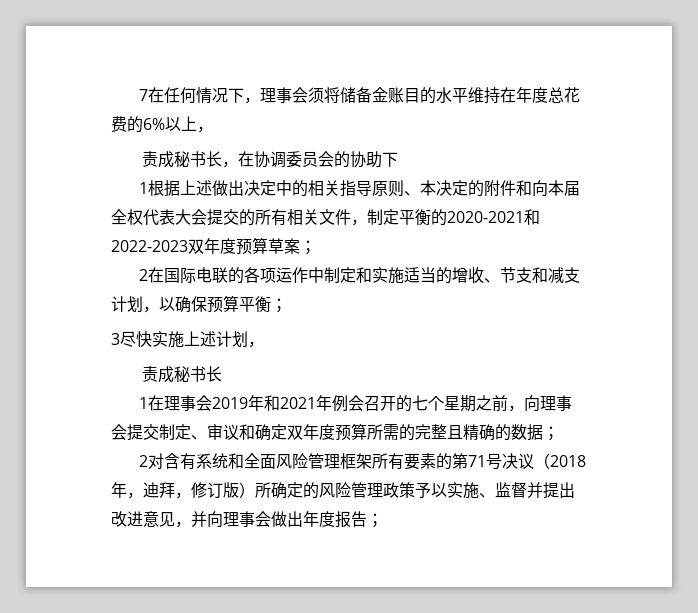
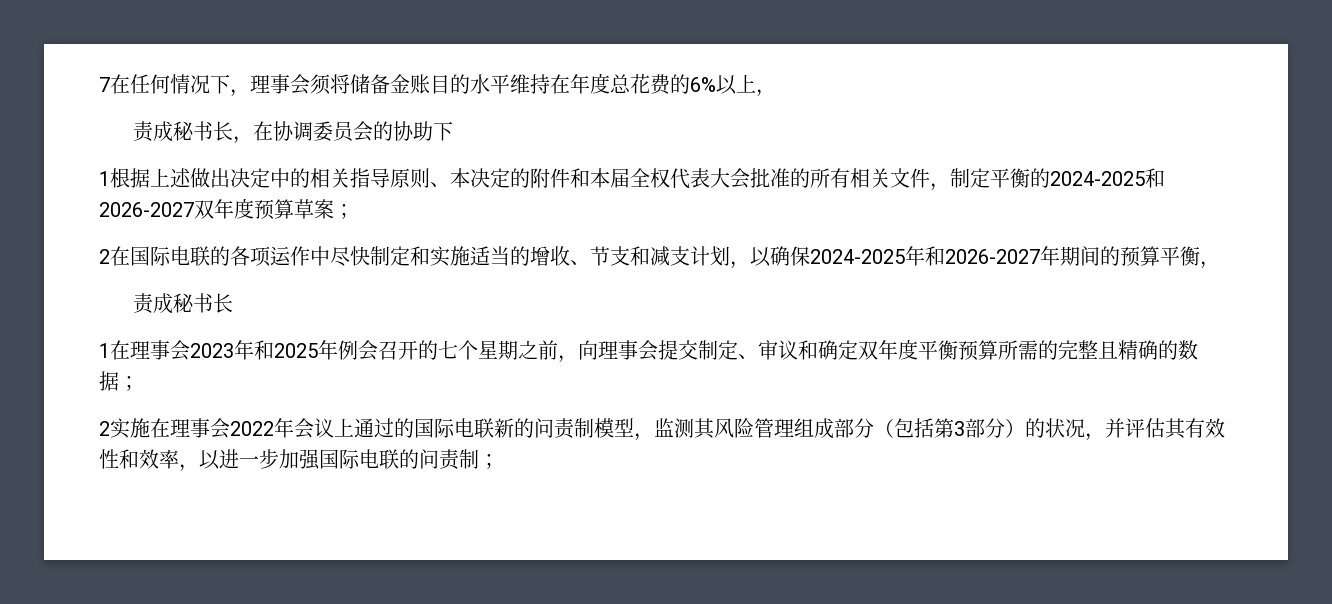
[531,180,548,196] 向 -> (590, 178) none
[207,209,239,226] 提交 -> [750,168,790,188] 批准
[447,209,540,225] [111,240,188,252] 2020-2021和2022-2023 -> [1050,168,1165,188] [99,202,194,217] 2024-2025和2026-2027
(324, 275) none -> [330,246,370,267] 尽快
[207,295,287,313] [111,331,248,348] 预算平衡； // 3尽快实施上述计划 -> [810,246,1200,267] 2024-2025年和2026-2027年期间的预算平衡
[211,395,316,411] 2019年和2021 -> [190,340,318,360] 2023年和2025
(335, 432) none -> [918,340,958,360] 平衡
[147,453,586,470] [111,482,575,499] [111,511,367,528] 对含有系统和全面风险管理框架所有要素的第71号决议（2018年，迪拜，修订版）所确定的风险管理政策予以实施、监督并提出改进意见，并向理事会做出年度报告 -> [110,418,1225,441] [99,449,479,472] 实施在理事会2022年会议上通过的国际电联新的问责制模型，监测其风险管理组成部分（包括第3部分）的状况，并评估其有效性和效率，以进一步加强国际电联的问责制

